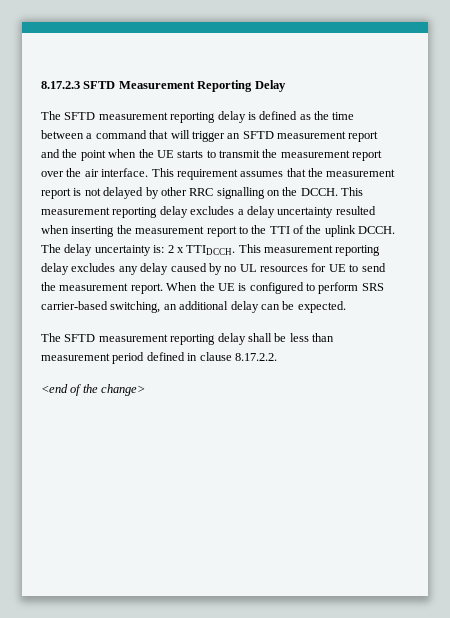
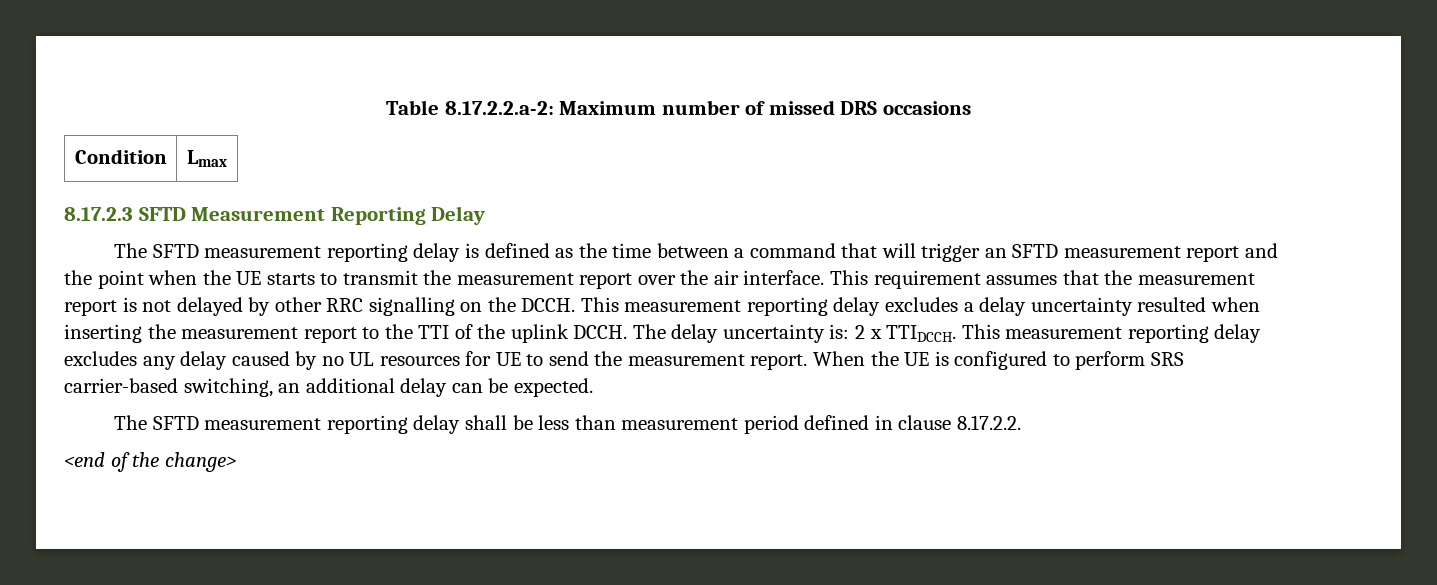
(41, 85) none -> [386,100,971,115] [74,149,167,164] [187,150,227,167] Table 8.17.2.2.a-2: Maximum number of missed DRS occasions // Condition | Lmax //

